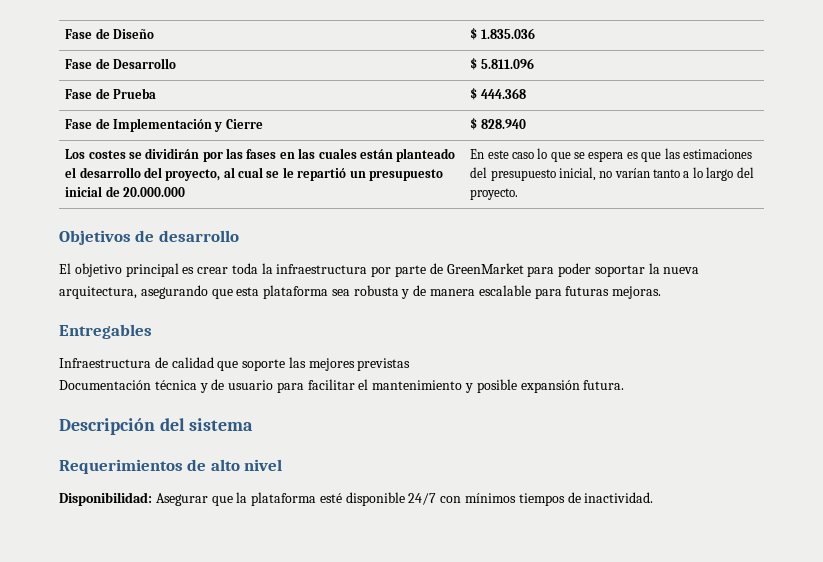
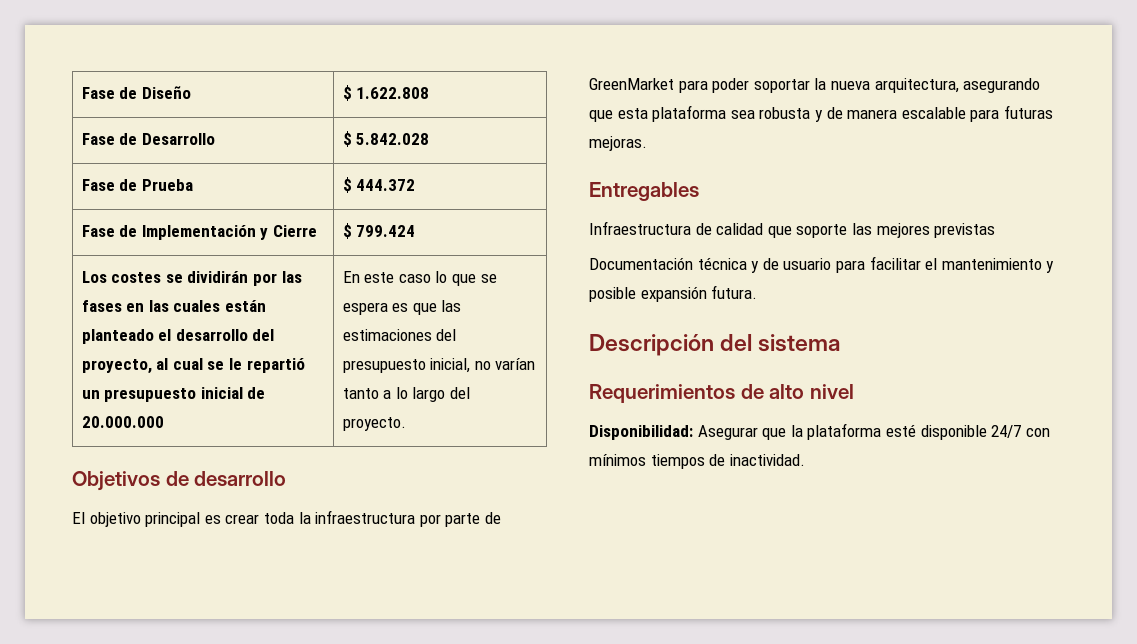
[480,28,535,39] 1.835.036 -> [356,87,430,99] 1.622.808
[480,58,534,69] 5.811.096 -> [356,133,430,145] 5.842.028
[480,88,526,99] 444.368 -> [356,179,416,191] 444.372
[480,119,526,129] 828.940 -> [356,225,416,237] 799.424

